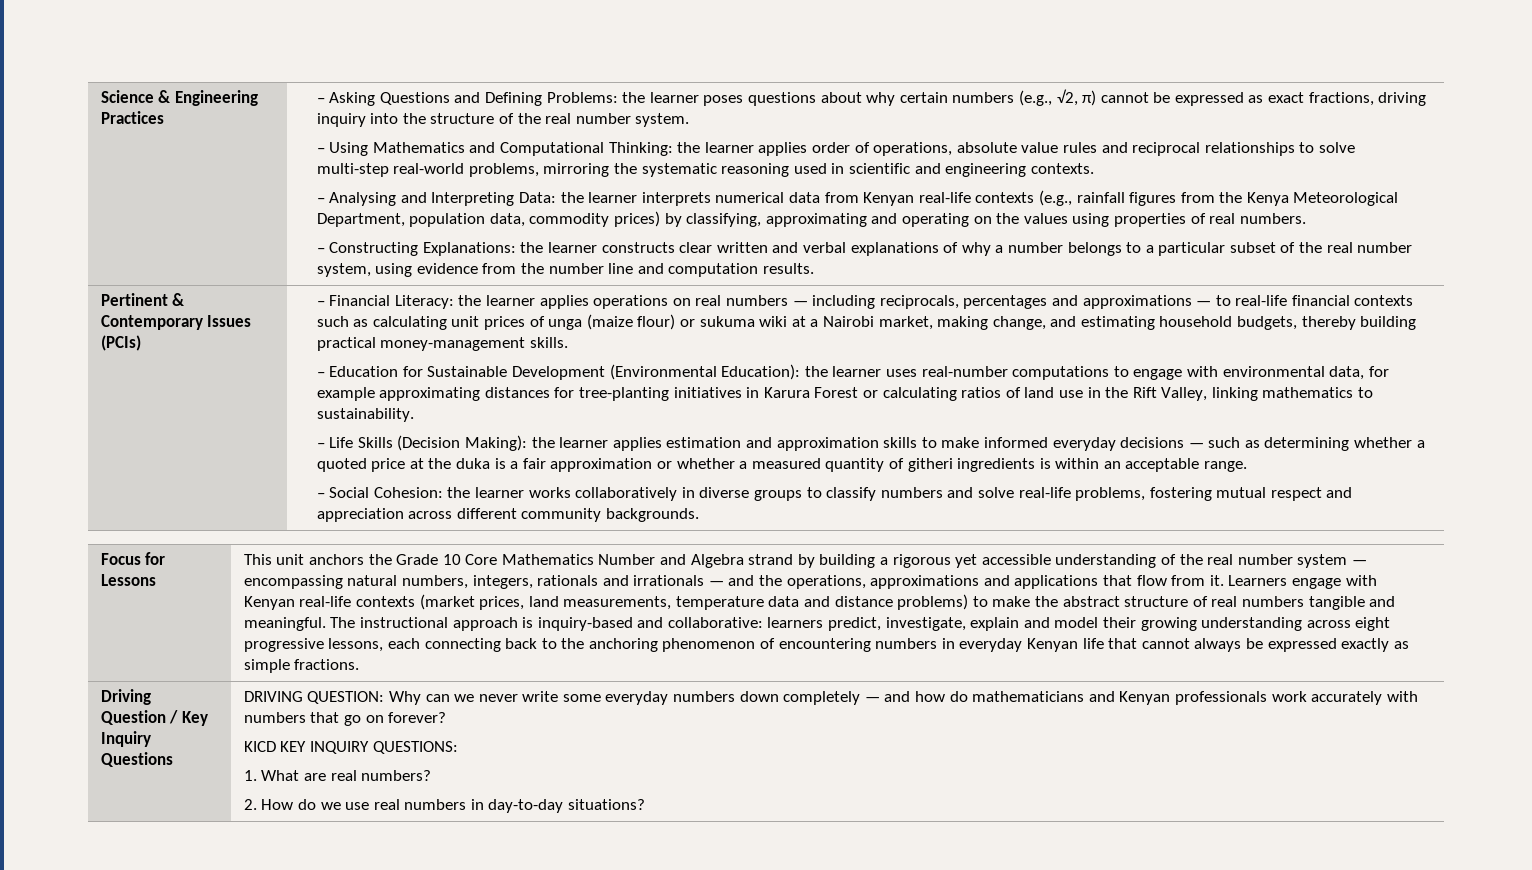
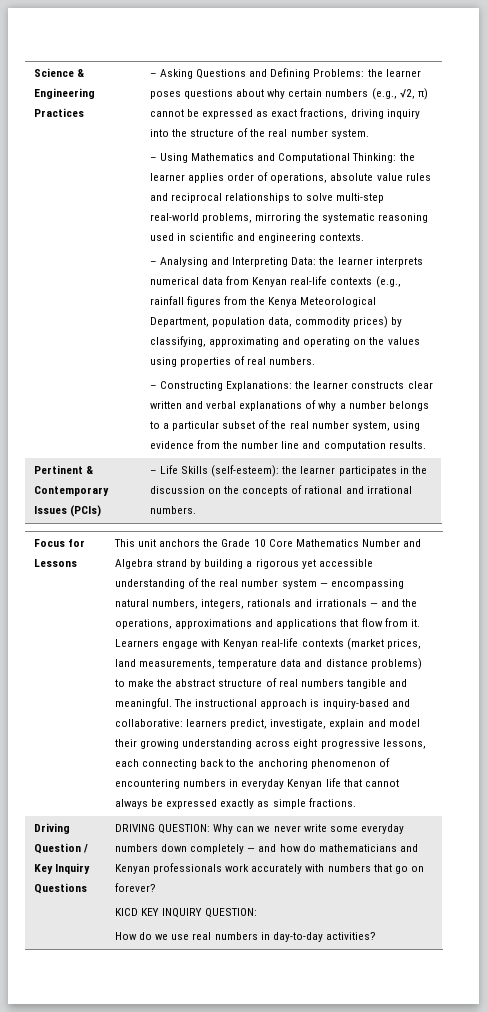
[329,295,1414,309] [316,314,1417,330] [316,337,568,351] [316,364,1389,380] [316,387,1374,401] [316,408,414,422] [316,435,1425,451] [316,458,1248,472] [316,487,1353,501] [316,508,700,522] Financial Literacy: the learner applies operations on real numbers — including reciprocals, percentages and approximations — to real-life financial contexts such as calculating unit prices of unga (maize flour) or sukuma wiki at a Nairobi market, making change, and estimating household budgets, thereby building practical money-management skills. // – Education for Sustainable Development (Environmental Education): the learner uses real-number computations to engage with environmental data, for example approximating distances for tree-planting initiatives in Karura Forest or calculating ratios of land use in the Rift Valley, linking mathematics to sustainability. // – Life Skills (Decision Making): the learner applies estimation and approximation skills to make informed everyday decisions — such as determining whether a quoted price at the duka is a fair approximation or whether a measured quantity of githeri ingredients is within an acceptable range. // – Social Cohesion: the learner works collaboratively in diverse groups to classify numbers and solve real-life problems, fostering mutual respect and appreciation across different community backgrounds. -> [160,465,427,477] [149,485,412,496] [149,506,196,514] Life Skills (self-esteem): the learner participates in the discussion on the concepts of rational and irrational numbers.
[372,741,458,754] [243,770,432,781] [243,799,257,810] QUESTIONS: // 1. What are real numbers? // 2. -> [205,908,258,918] QUESTION: //
[568,799,646,810] situations? -> [325,932,376,940] activities?

